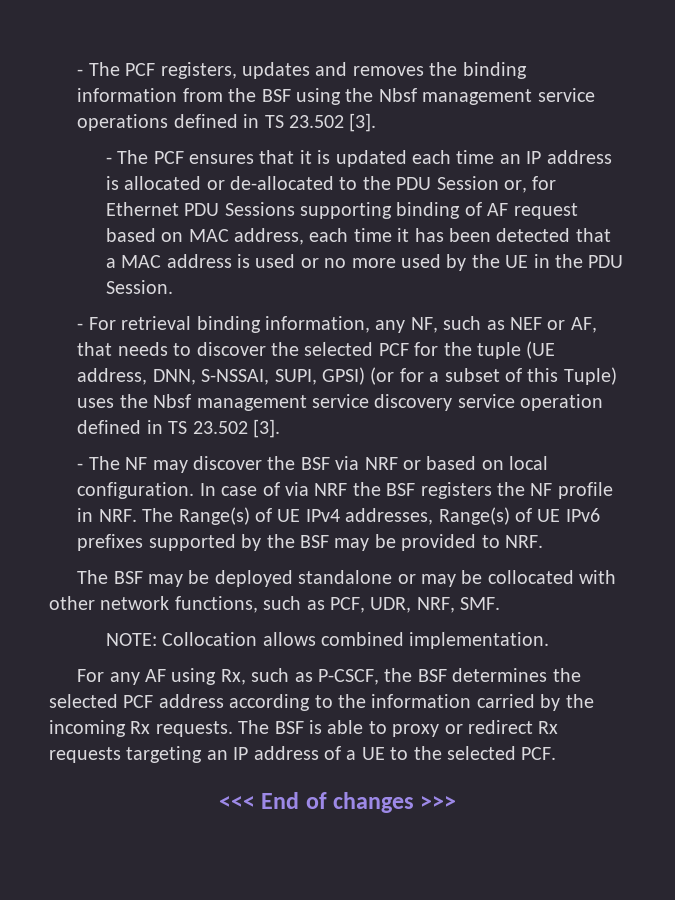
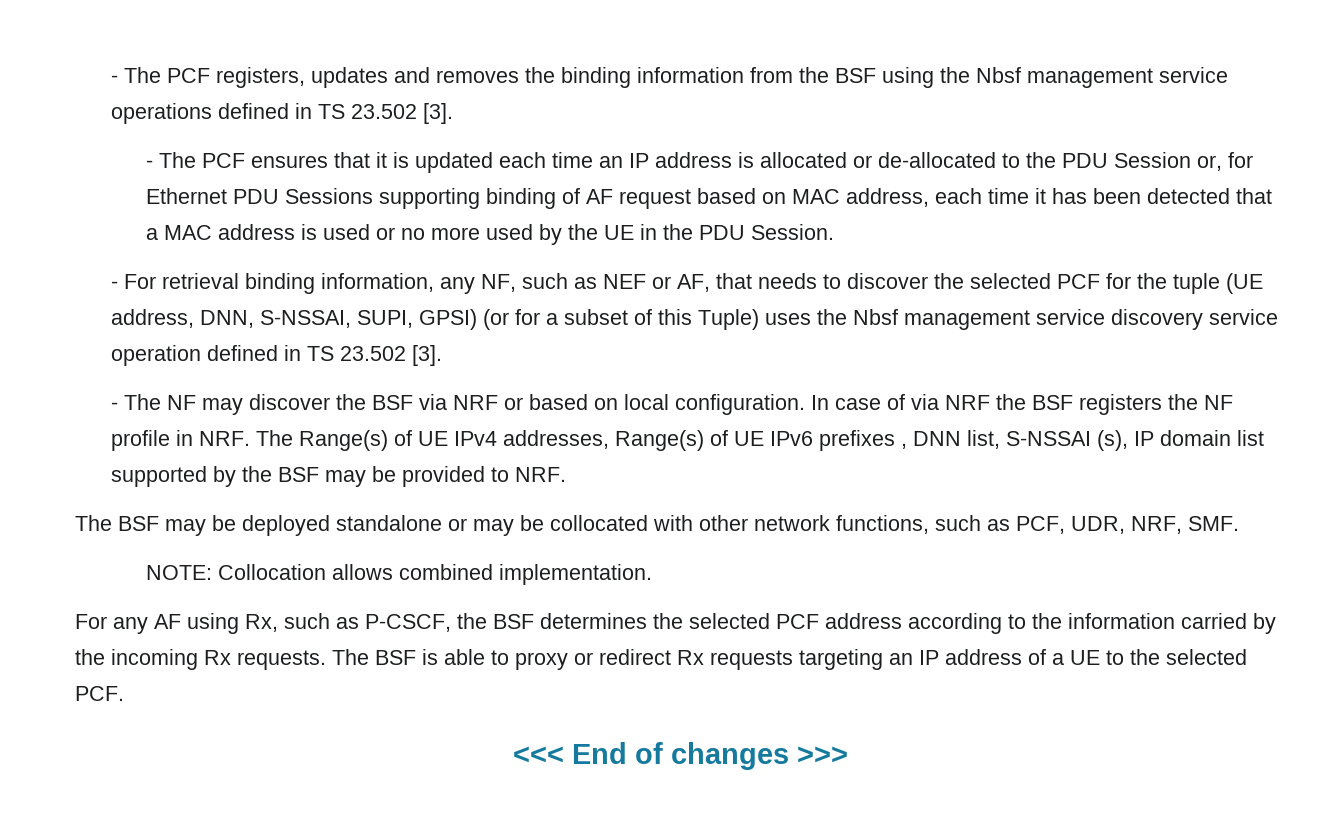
(144, 542) none -> [900,430,1264,451] , DNN list, S-NSSAI (s), IP domain list

